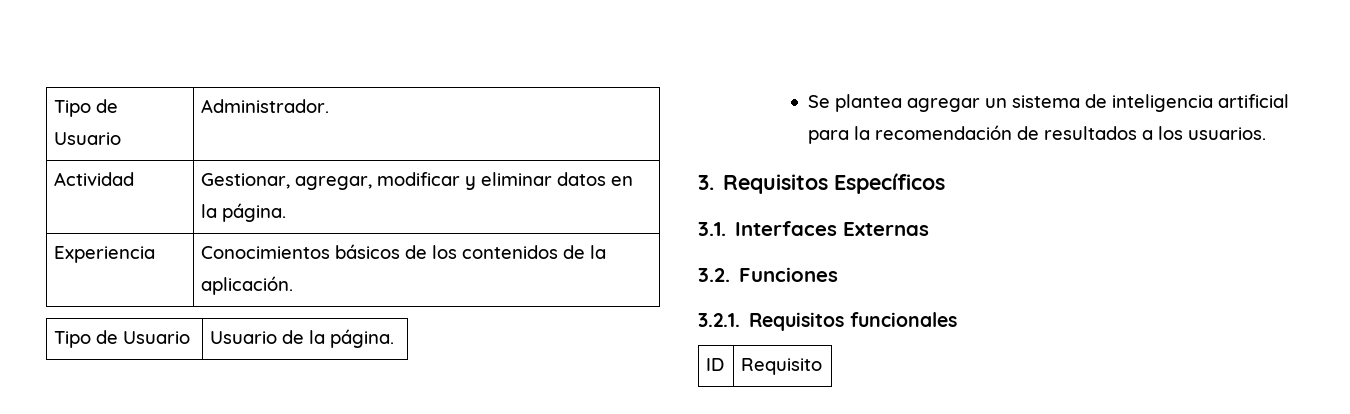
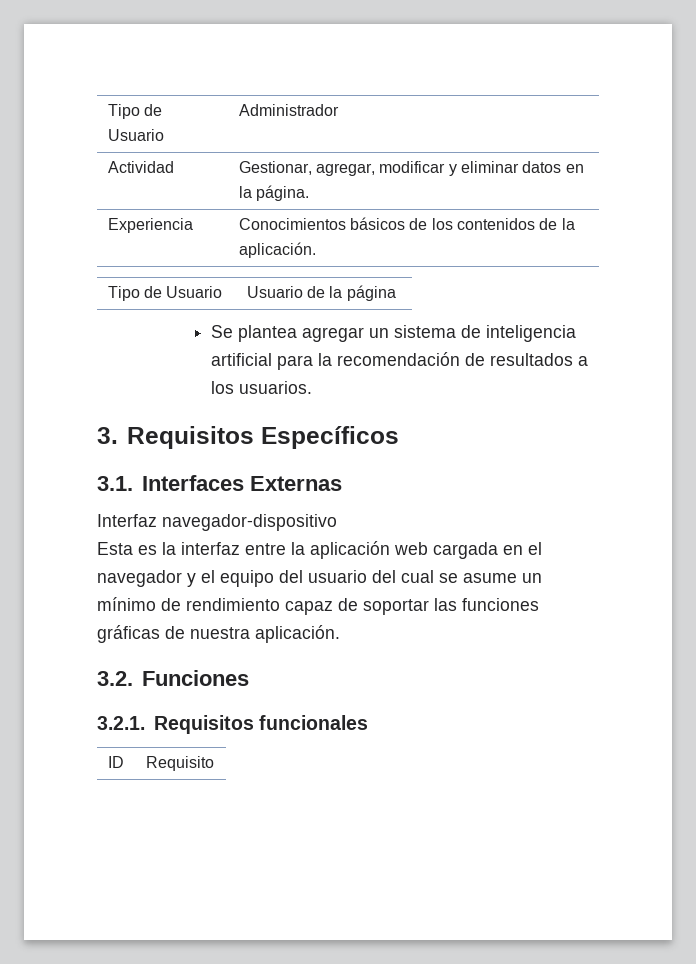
[54,99,119,117] [54,132,122,145] [201,99,330,113] Tipo de Usuario | Administrador. -> [107,104,162,119] [107,129,164,141] [238,104,339,116] Tipo de Usuario | Administrador
[330,329,395,348] página. -> [346,285,396,301] página
(930, 229) none -> [97,514,337,531] [97,541,542,559] [97,570,542,587] [97,597,539,615] [97,625,340,643] // Interfaz navegador-dispositivo // Esta es la interfaz entre la aplicación web cargada en el navegador y el equipo del usuario del cual se asume un mínimo de rendimiento capaz de soportar las funciones gráficas de nuestra aplicación.

